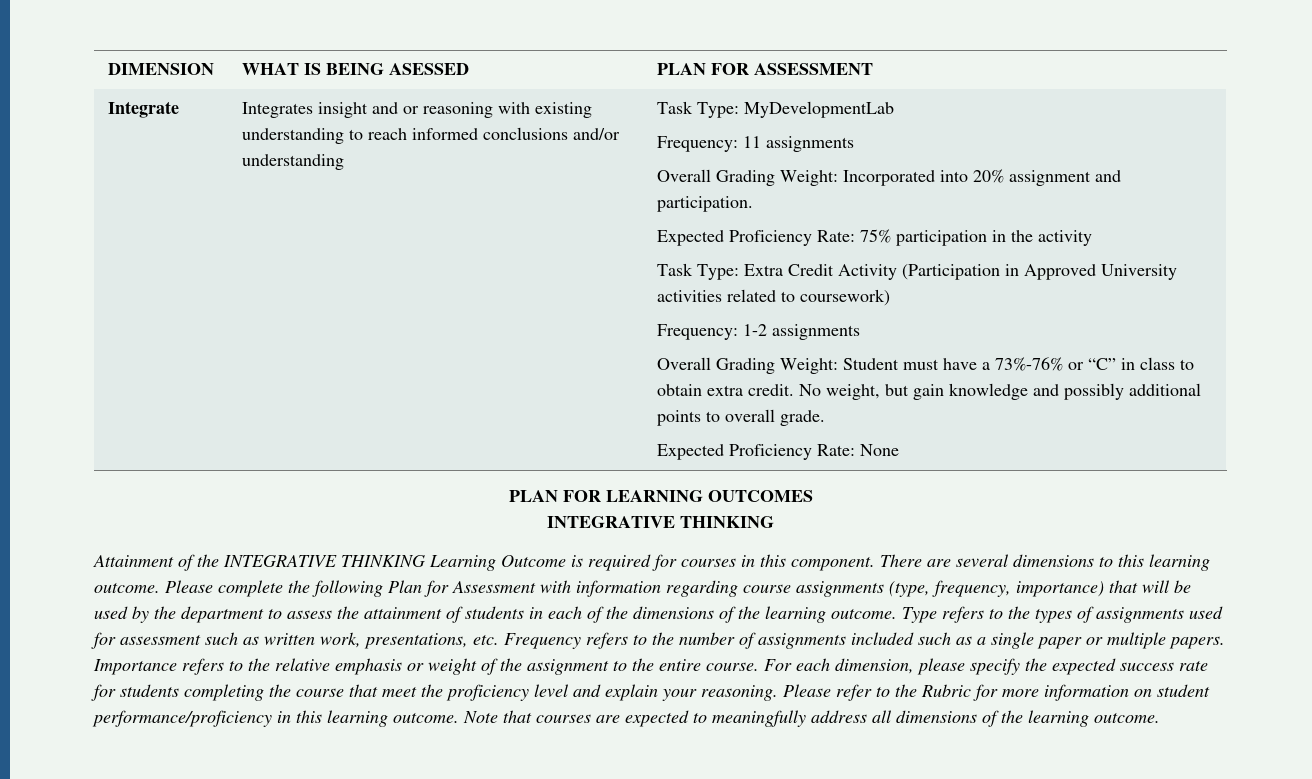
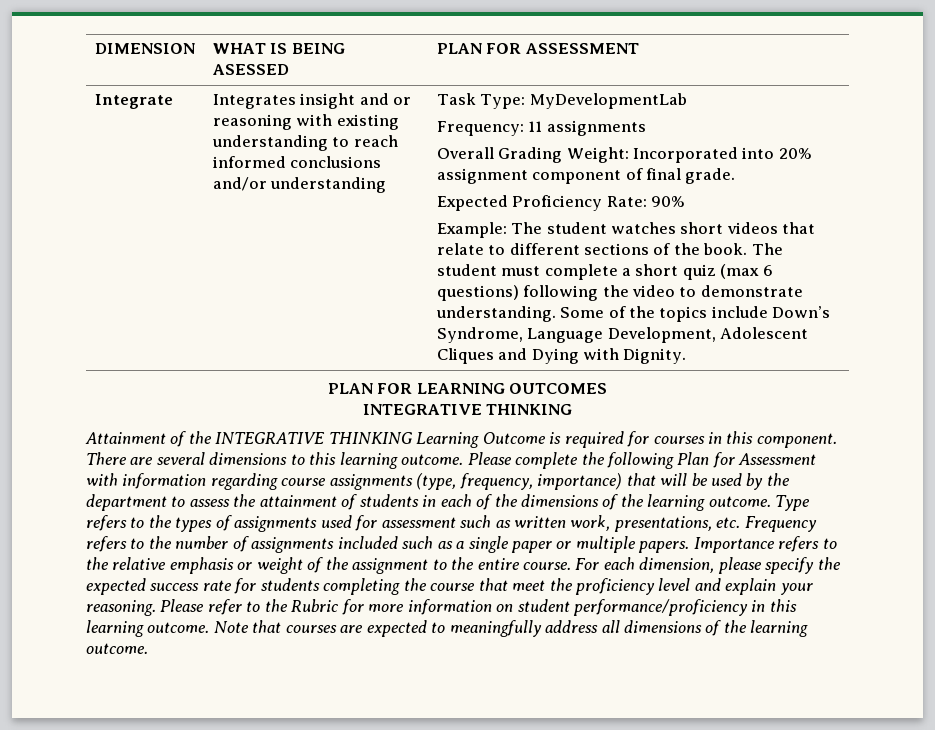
[1094,170,1121,182] [656,196,753,212] [656,229,1092,246] [656,263,1177,280] [656,289,890,306] [656,324,860,340] [656,357,1194,374] [656,383,1201,400] [656,409,825,426] [656,444,899,460] and participation. // Expected Proficiency Rate: 75% participation in the activity // Task Type: Extra Credit Activity (Participation in Approved University activities related to coursework) // Frequency: 1-2 assignments // Overall Grading Weight: Student must have a 73%-76% or “C” in class to obtain extra credit. No weight, but gain knowledge and possibly additional points to overall grade. // Expected Proficiency Rate: None -> [532,168,736,184] [436,195,685,211] [436,222,816,238] [436,243,783,255] [436,264,773,280] [436,285,803,301] [435,306,831,322] [436,327,808,343] [436,348,687,364] component of final grade. // Expected Proficiency Rate: 90% // Example: The student watches short videos that relate to different sections of the book. The student must complete a short quiz (max 6 questions) following the video to demonstrate understanding. Some of the topics include Down’s Syndrome, Language Development, Adolescent Cliques and Dying with Dignity.

